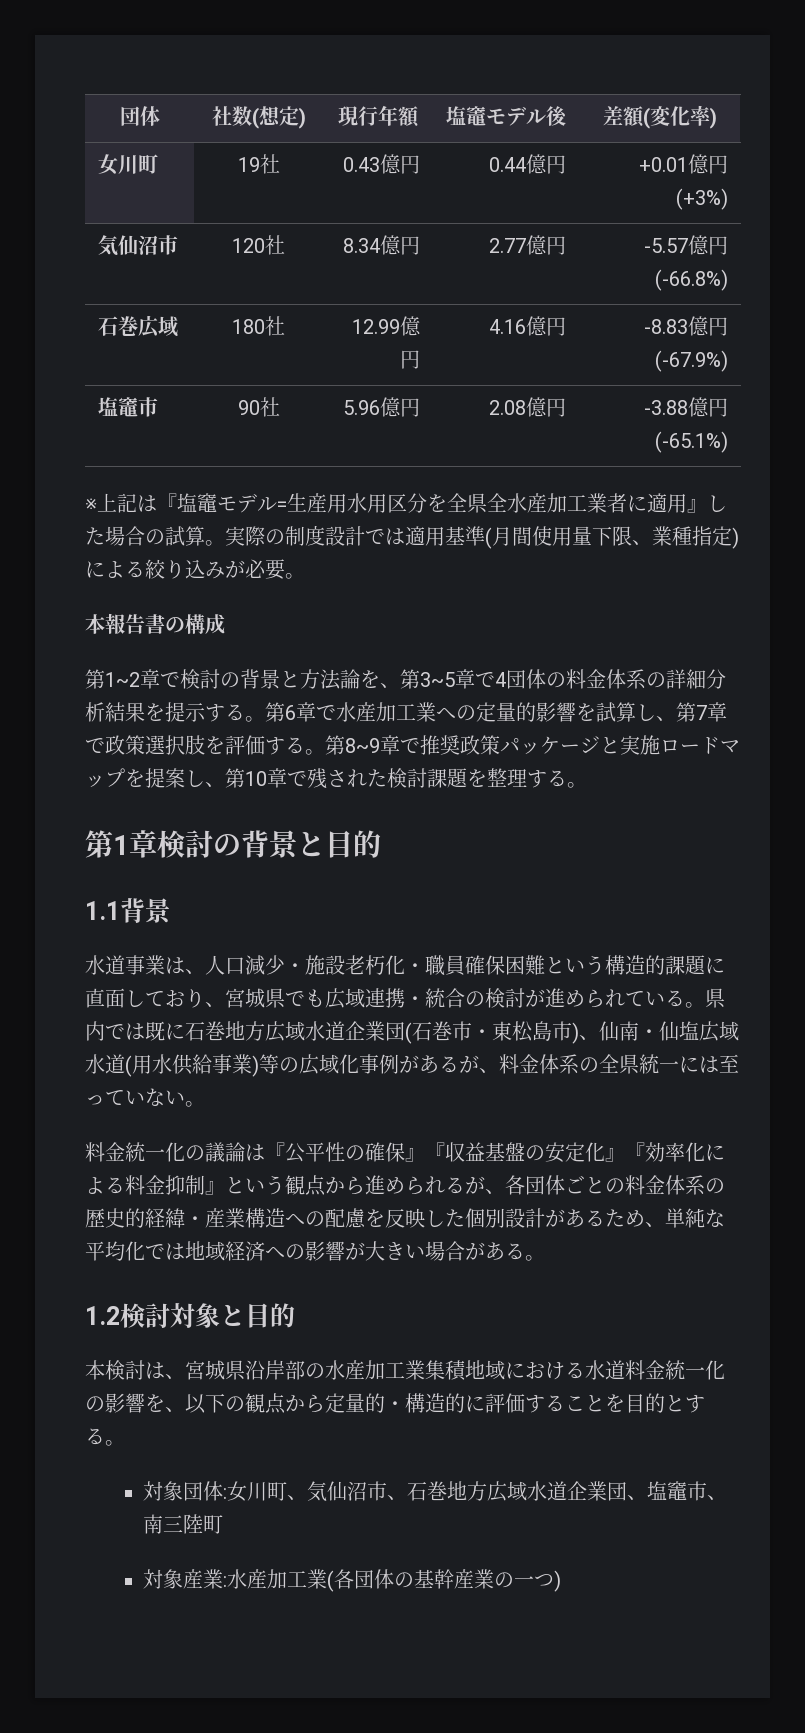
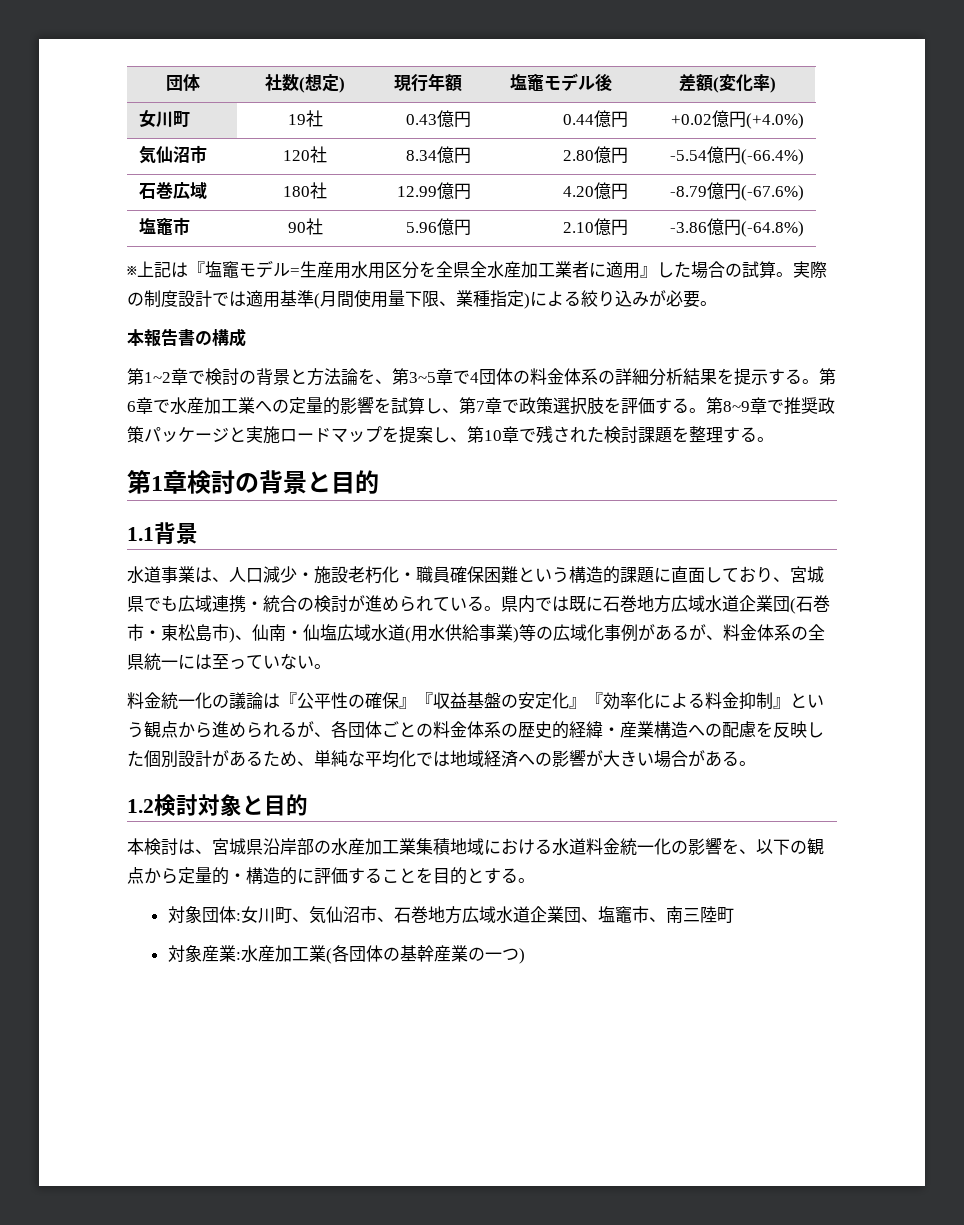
[638,154,728,174] [675,188,728,210] +0.01億円(+3%) -> [671,110,805,129] +0.02億円(+4.0%)
[488,235,566,255] [643,235,728,255] [654,269,728,291] 2.77億円 | -5.57億円(-66.8%) -> [563,146,629,164] [670,146,805,165] 2.80億円 | -5.54億円(-66.4%)
[488,316,566,336] [643,316,728,336] [654,350,728,372] 4.16億円 | -8.83億円(-67.9%) -> [563,182,629,200] [670,182,805,201] 4.20億円 | -8.79億円(-67.6%)
[488,397,566,417] [643,397,728,417] [654,431,728,453] 2.08億円 | -3.88億円(-65.1%) -> [563,218,629,236] [670,218,805,237] 2.10億円 | -3.86億円(-64.8%)

